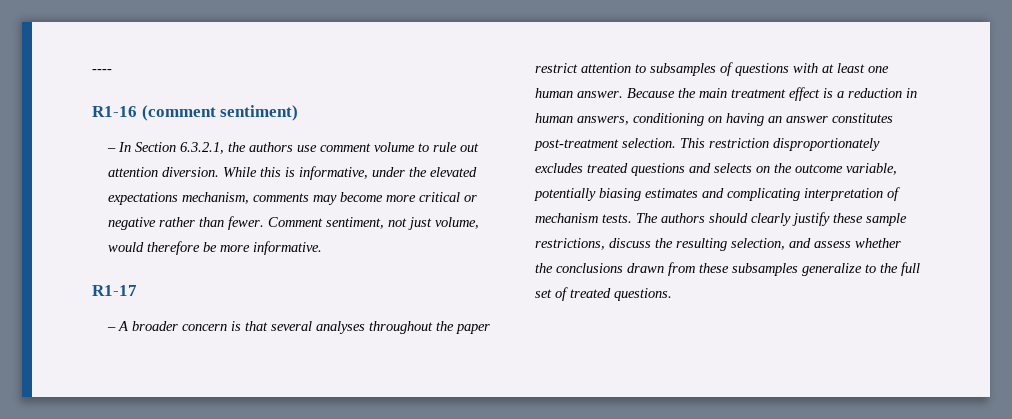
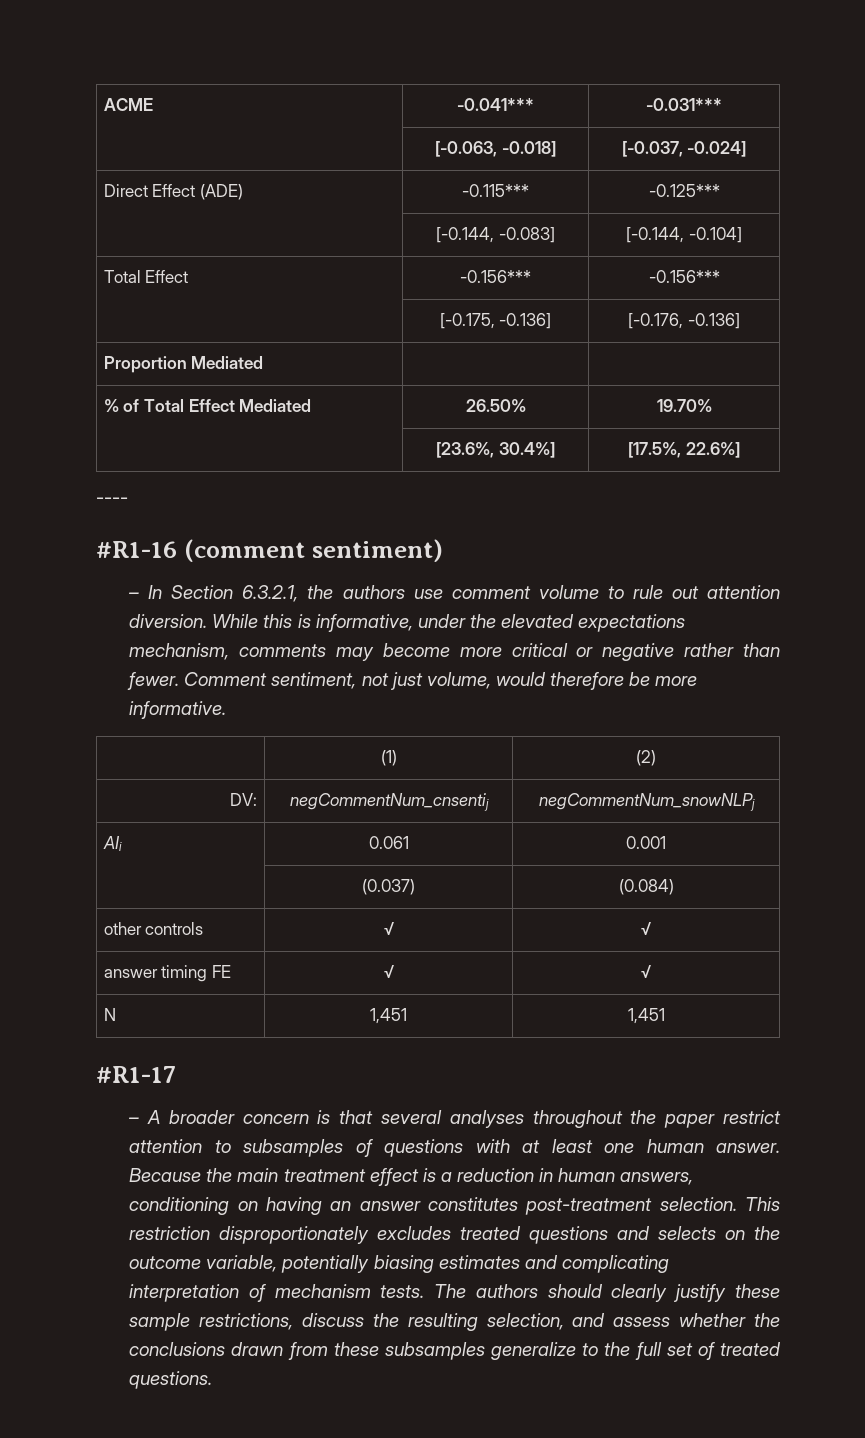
(92, 71) none -> [103,98,153,111] [457,98,534,111] [645,98,722,111] [435,141,556,157] [621,141,747,157] [103,184,243,200] [462,184,529,197] [648,184,720,197] [436,227,555,243] [626,227,742,243] [103,270,189,283] [460,270,531,283] [648,270,720,283] [439,313,552,329] [628,313,740,329] [103,356,264,373] [103,399,312,412] [465,399,526,412] [656,399,712,412] [436,442,555,458] [628,442,740,458] ACME | -0.041*** | -0.031*** // | [-0.063, -0.018] | [-0.037, -0.024] // Direct Effect (ADE) | -0.115*** | -0.125*** // | [-0.144, -0.083] | [-0.144, -0.104] // Total Effect | -0.156*** | -0.156*** // | [-0.175, -0.136] | [-0.176, -0.136] // Proportion Mediated | | // % of Total Effect Mediated | 26.50% | 19.70% // | [23.6%, 30.4%] | [17.5%, 22.6%] //
[92,106,137,117] R1-16 -> [96,541,177,558] #R1-16
[92,285,137,296] // R1-17 -> [380,750,397,766] [635,750,656,766] [230,793,258,806] [289,793,489,811] [538,793,755,811] [102,836,122,851] [368,836,409,849] [625,836,666,849] [362,879,415,895] [618,879,674,895] [103,922,204,935] [383,922,394,935] [640,922,651,935] [103,965,231,982] [383,965,394,978] [640,965,651,978] [103,1008,116,1021] [370,1008,407,1024] [627,1008,665,1024] [96,1066,176,1083] // | (1) | (2) // DV: | negCommentNum_cnsentij | negCommentNum_snowNLPj // AIi | 0.061 | 0.001 // | (0.037) | (0.084) // other controls | √ | √ // answer timing FE | √ | √ // N | 1,451 | 1,451 // #R1-17

